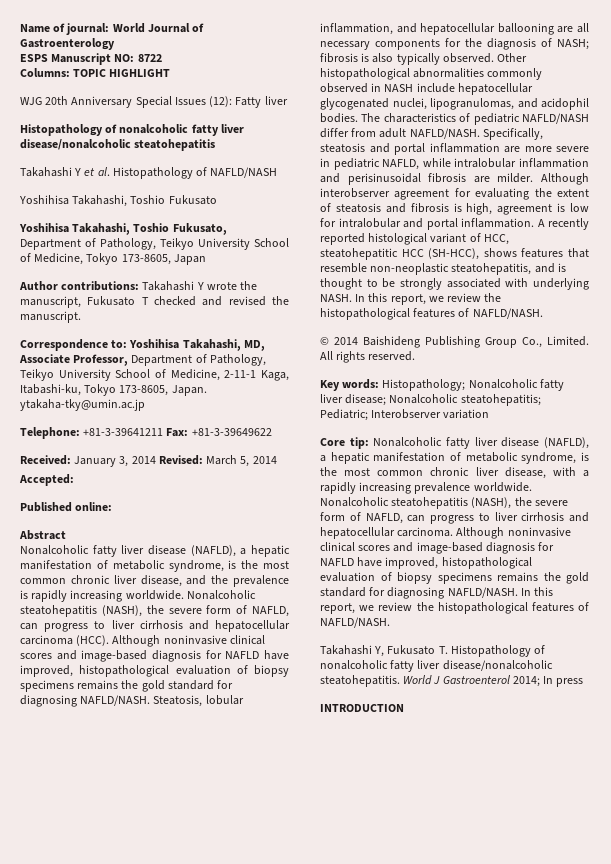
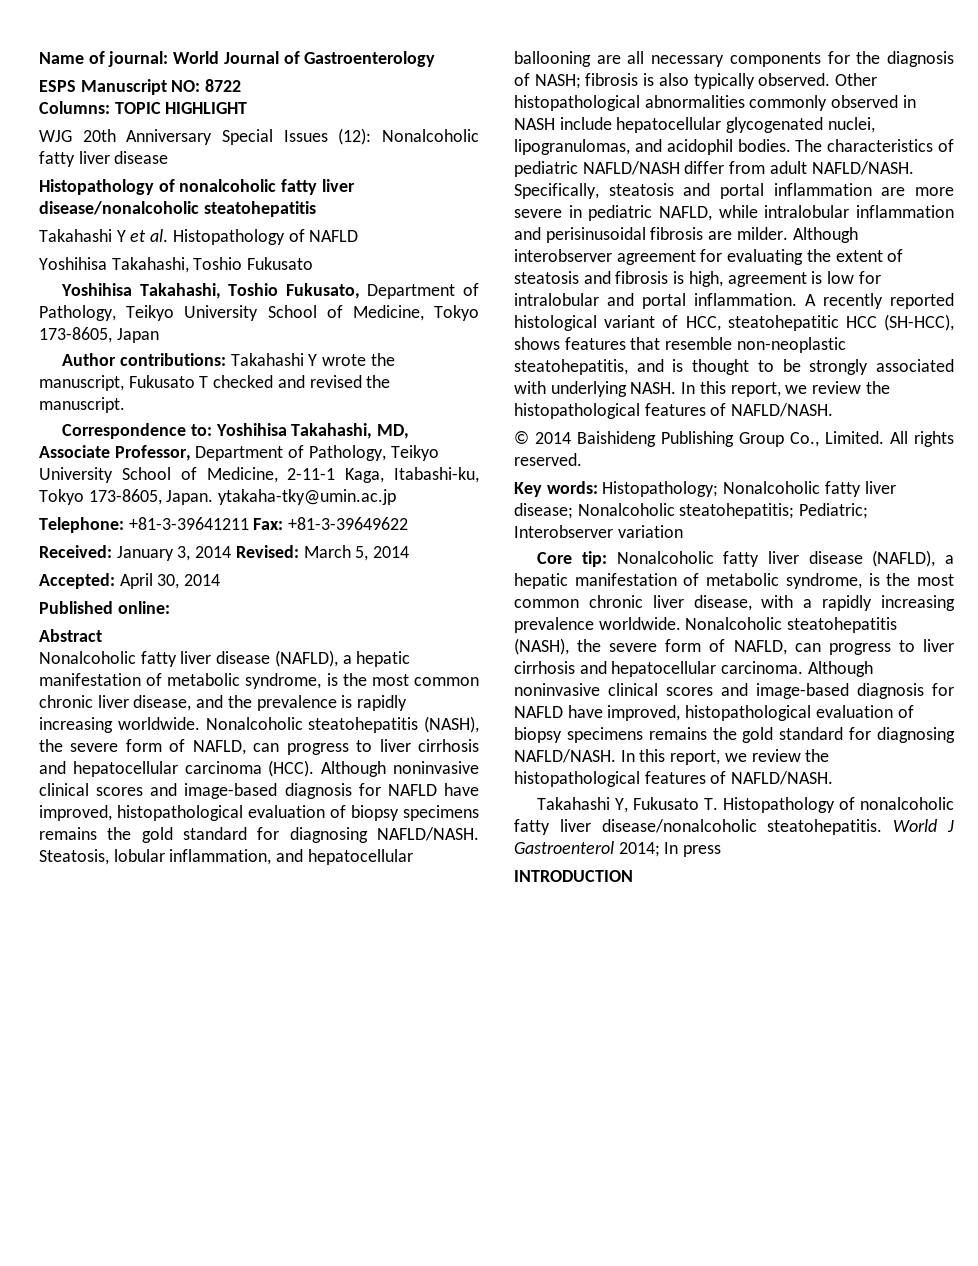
[235,96,288,108] Fatty liver -> [382,129,479,142] [39,151,169,167] Nonalcoholic fatty liver disease
[210,167,278,178] NAFLD/NASH -> [309,230,359,242] NAFLD
(74, 480) none -> [119,573,221,589] April 30, 2014

